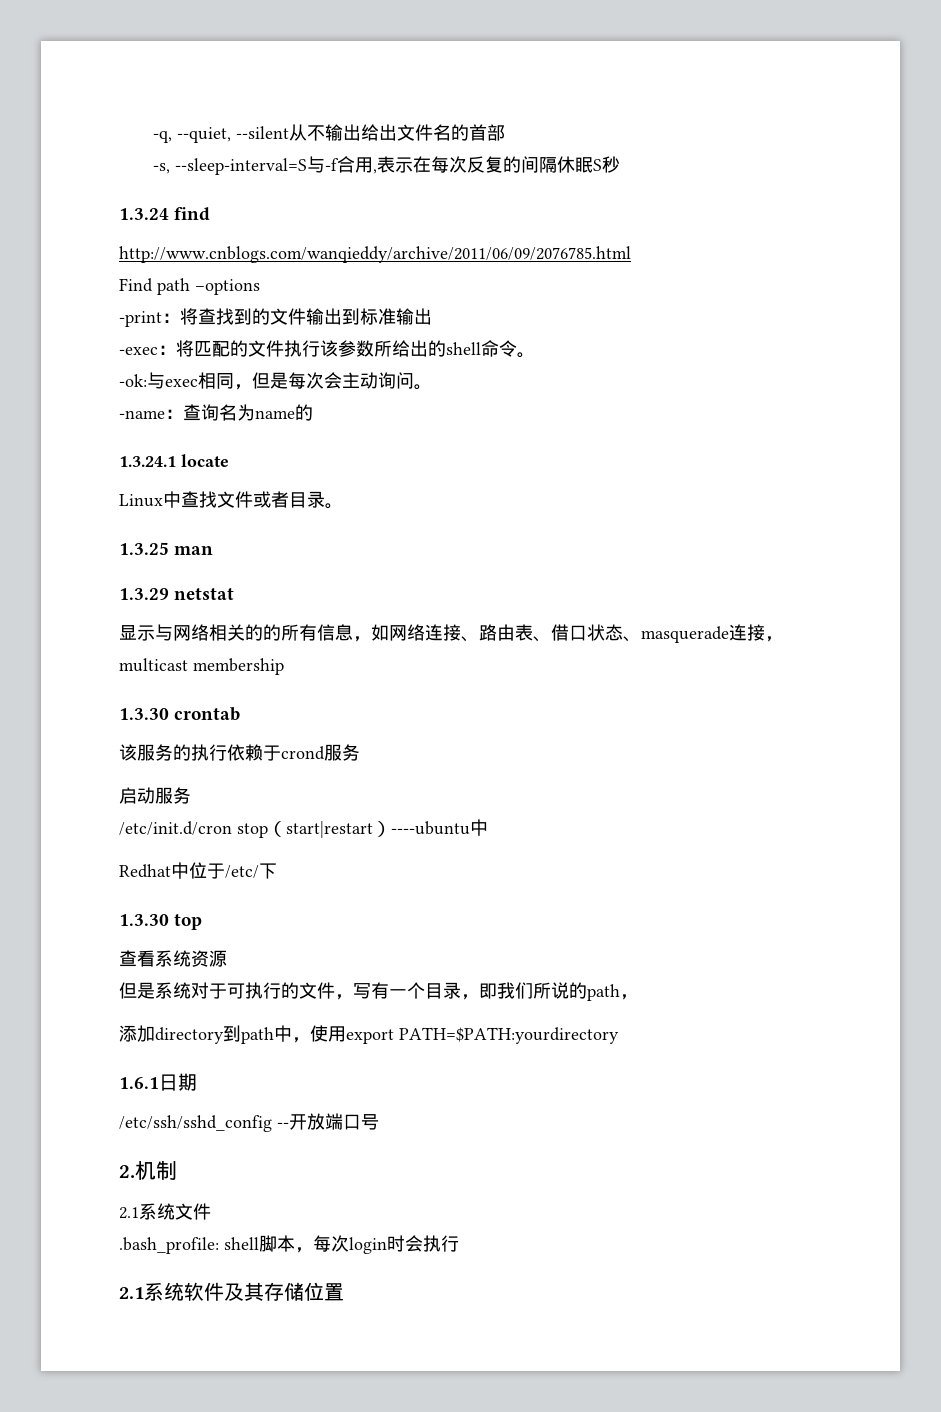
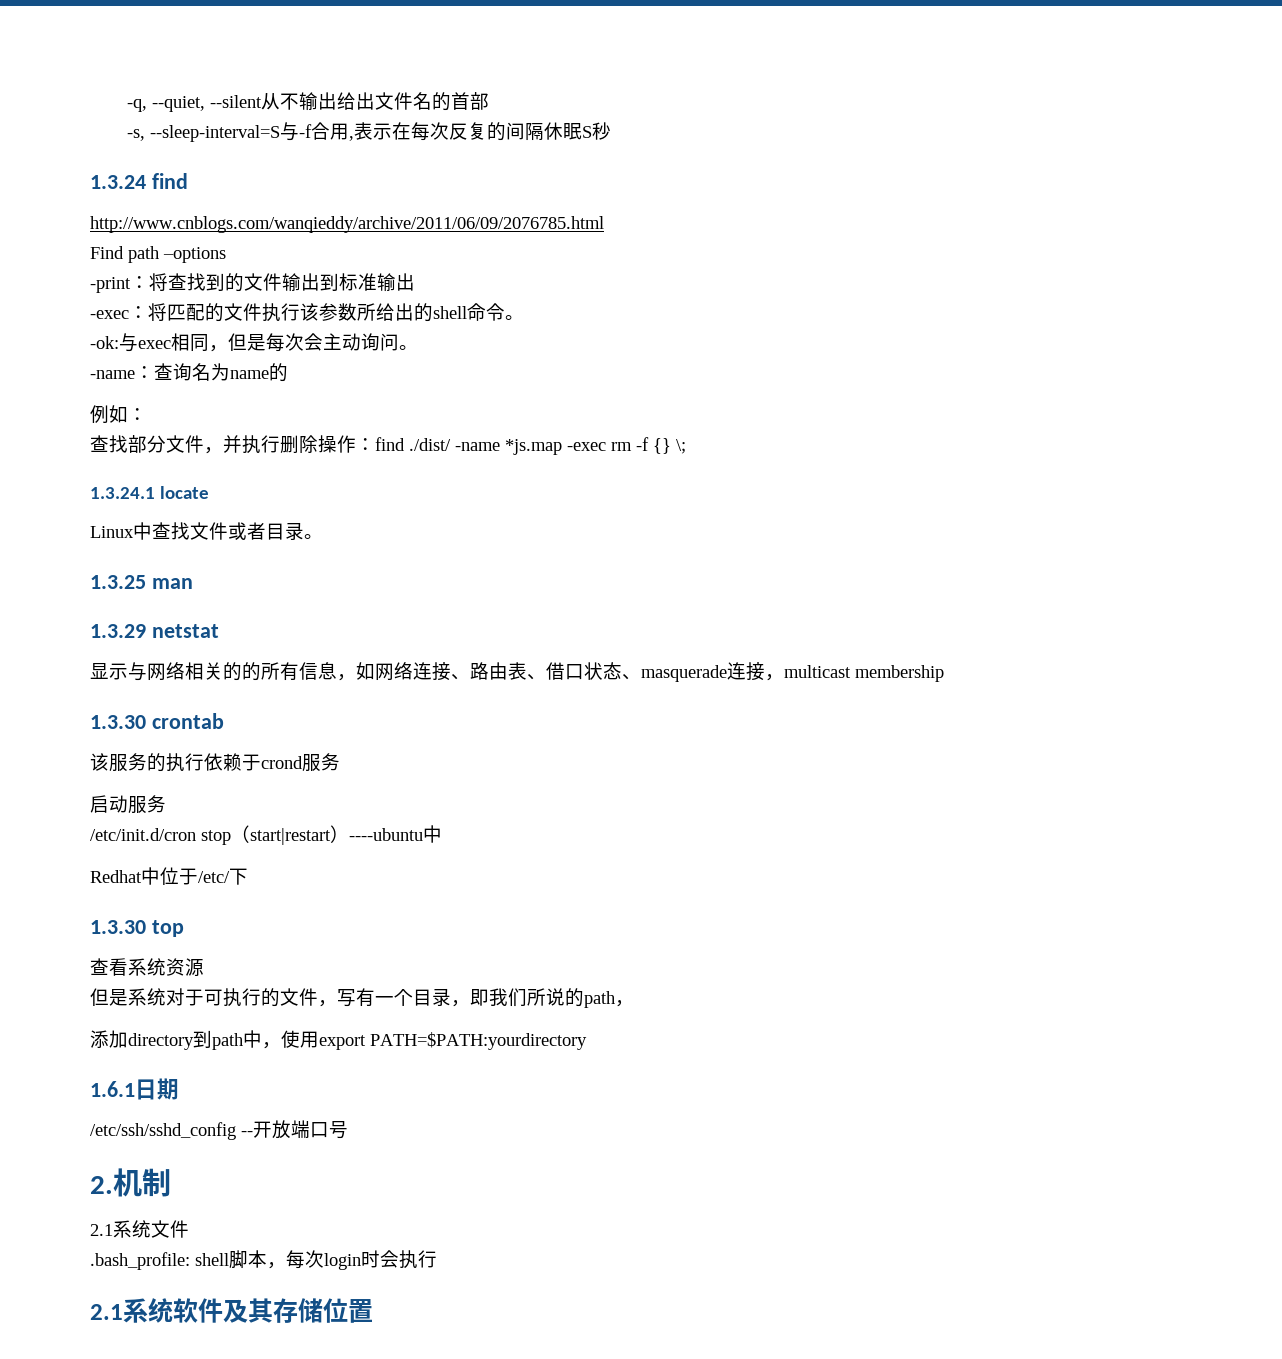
(313, 412) none -> [90,405,147,424] [90,435,686,455] // 例如： // 查找部分文件，并执行删除操作：find ./dist/ -name *js.map -exec rm -f {} \;

